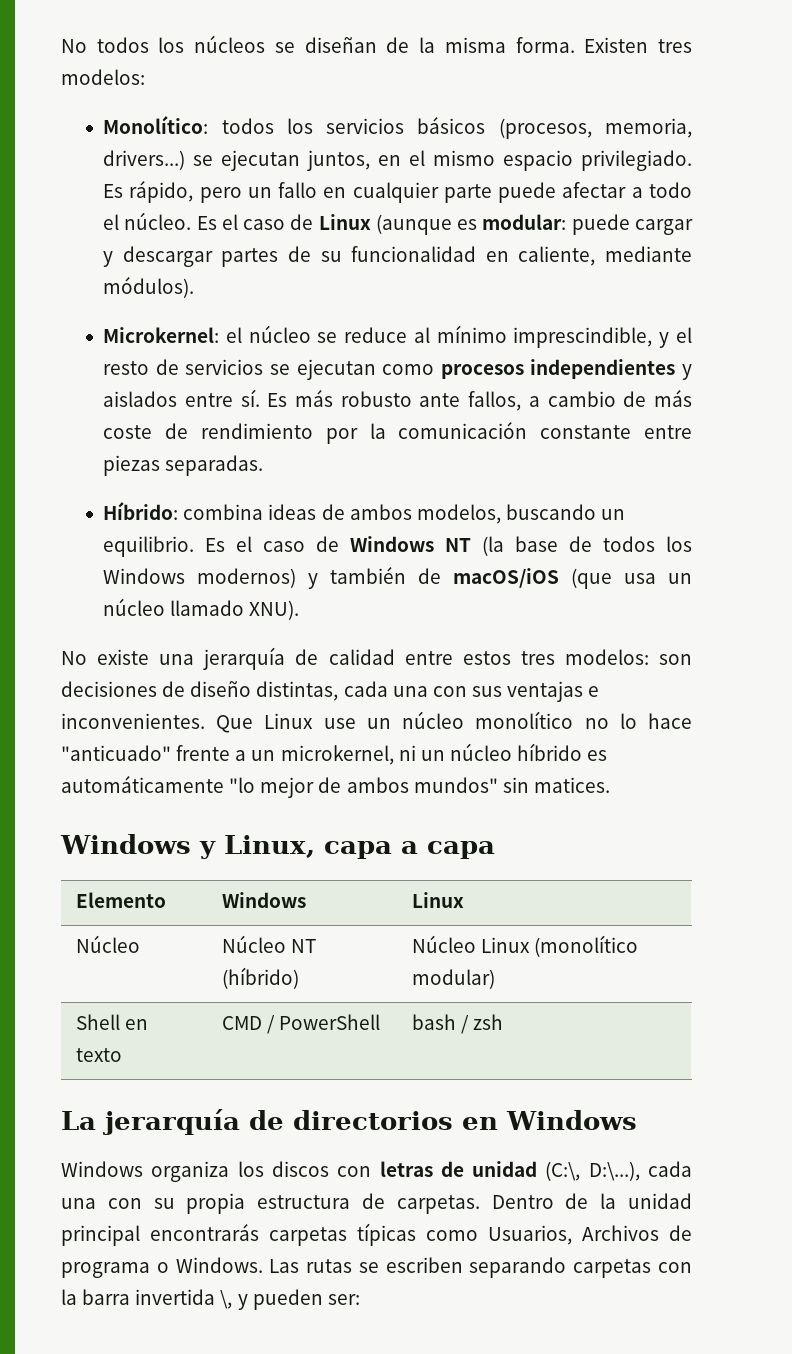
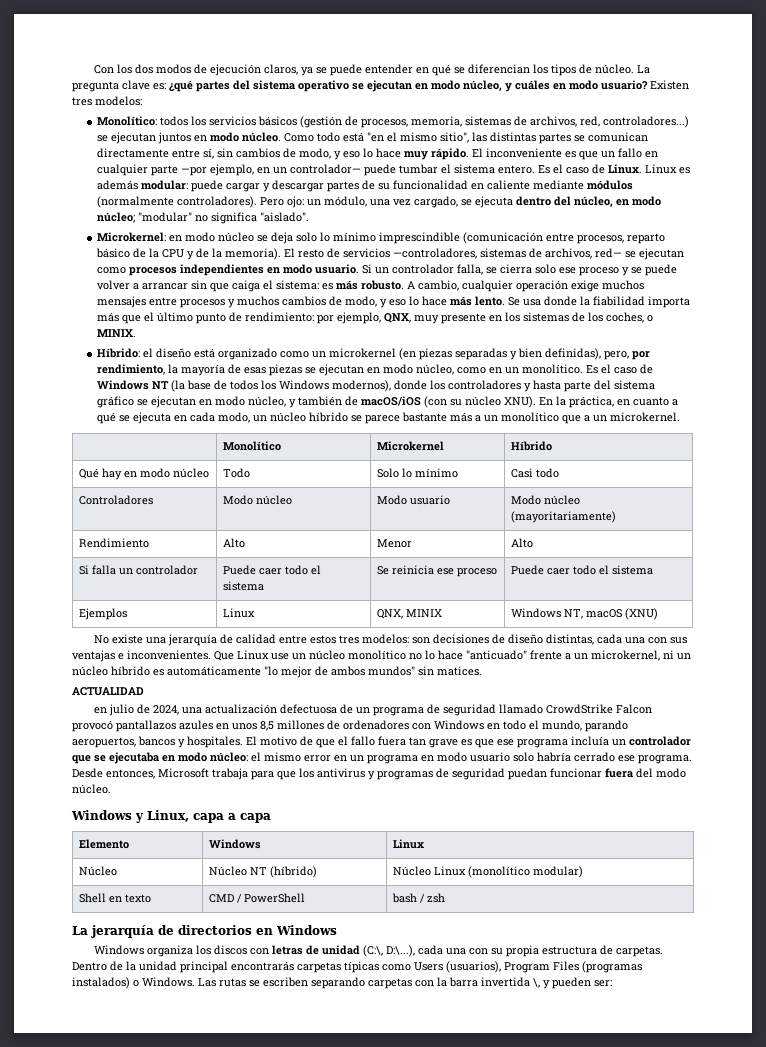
[61,35,575,53] No todos los núcleos se diseñan de la misma forma. -> [93,64,650,76] [72,80,648,92] Con los dos modos de ejecución claros, ya se puede entender en qué se diferencian los tipos de núcleo. La pregunta clave es: ¿qué partes del sistema operativo se ejecutan en modo núcleo, y cuáles en modo usuario?
[498,118,693,139] [103,150,692,171] [103,181,242,203] (procesos, memoria, drivers...) se ejecutan juntos, en el mismo espacio privilegiado. Es rápido, pero -> [299,116,689,128] [96,132,648,144] [96,148,598,160] (gestión de procesos, memoria, sistemas de archivos, red, controladores...) se ejecutan juntos en modo núcleo. Como todo está "en el mismo sitio", las distintas partes se comunican directamente entre sí, sin cambios de modo, y eso lo hace muy rápido. El inconveniente es que
[498,182,692,203] [103,212,478,235] puede afectar a todo el núcleo. Es el caso de Linux (aunque es -> [180,164,690,176] [96,180,138,190] —por ejemplo, en un controlador— puede tumbar el sistema entero. Es el caso de Linux. Linux es además
[518,246,693,266] [103,277,195,298] [103,325,693,348] [103,359,264,375] caliente, mediante módulos). // Microkernel: el núcleo se reduce al mínimo imprescindible, y el resto de servicios -> [486,180,633,190] [96,196,661,208] [96,212,309,224] [96,232,665,244] [95,248,622,260] caliente mediante módulos (normalmente controladores). Pero ojo: un módulo, una vez cargado, se ejecuta dentro del núcleo, en modo núcleo; "modular" no significa "aislado". // Microkernel: en modo núcleo se deja solo lo mínimo imprescindible (comunicación entre procesos, reparto básico de la CPU y de la memoria). El resto de servicios —controladores, sistemas de archivos, red—
[682,364,692,380] [103,389,692,411] [103,422,693,444] [103,455,264,476] [103,502,626,524] [103,536,195,557] y aislados entre sí. Es más robusto ante fallos, a cambio de más coste de rendimiento por la comunicación constante entre piezas separadas. // Híbrido: combina ideas de ambos modelos, buscando un equilibrio. -> [266,264,677,276] [96,280,644,292] [96,296,690,308] [96,312,653,324] [96,329,136,337] [96,348,650,360] [96,364,583,376] en modo usuario. Si un controlador falla, se cierra solo ese proceso y se puede volver a arrancar sin que caiga el sistema: es más robusto. A cambio, cualquier operación exige muchos mensajes entre procesos y muchos cambios de modo, y eso lo hace más lento. Se usa donde la fiabilidad importa más que el último punto de rendimiento: por ejemplo, QNX, muy presente en los sistemas de los coches, o MINIX. // Híbrido: el diseño está organizado como un microkernel (en piezas separadas y bien definidas), pero, por rendimiento, la mayoría de esas piezas se ejecutan en modo núcleo, como en un monolítico.
[197,567,692,589] [103,598,300,620] modernos) y también de macOS/iOS (que usa un núcleo llamado XNU). -> [331,380,655,392] [96,396,678,408] [96,412,680,424] [222,441,281,451] [376,441,444,451] [510,441,552,451] [78,468,209,480] [222,468,250,478] [376,468,458,478] [510,468,559,478] [78,495,153,505] [222,495,292,505] [376,495,450,505] [510,495,580,505] [510,511,616,523] [78,538,149,548] [222,538,245,548] [376,539,412,548] [510,538,533,548] [78,565,198,575] [222,565,321,575] [222,581,264,591] [376,565,497,577] [510,565,653,575] [78,608,127,620] [222,608,255,618] [376,609,442,619] [510,608,658,620] modernos), donde los controladores y hasta parte del sistema gráfico se ejecutan en modo núcleo, y también de macOS/iOS (con su núcleo XNU). En la práctica, en cuanto a qué se ejecuta en cada modo, un núcleo híbrido se parece bastante más a un monolítico que a un microkernel. // | Monolítico | Microkernel | Híbrido // Qué hay en modo núcleo | Todo | Solo lo mínimo | Casi todo // Controladores | Modo núcleo | Modo usuario | Modo núcleo (mayoritariamente) // Rendimiento | Alto | Menor | Alto // Si falla un controlador | Puede caer todo el sistema | Se reinicia ese proceso | Puede caer todo el sistema // Ejemplos | Linux | QNX, MINIX | Windows NT, macOS (XNU)
(610, 785) none -> [72,687,144,696] [93,704,652,716] [72,720,628,732] [72,736,691,748] [72,752,692,764] [72,768,686,780] [72,784,111,794] // ACTUALIDAD // en julio de 2024, una actualización defectuosa de un programa de seguridad llamado CrowdStrike Falcon provocó pantallazos azules en unos 8,5 millones de ordenadores con Windows en todo el mundo, parando aeropuertos, bancos y hospitales. El motivo de que el fallo fuera tan grave es que ese programa incluía un controlador que se ejecutaba en modo núcleo: el mismo error en un programa en modo usuario solo habría cerrado ese programa. Desde entonces, Microsoft trabaja para que los antivirus y programas de seguridad puedan funcionar fuera del modo núcleo.
[488,1225,692,1245] [61,1262,150,1278] Usuarios, Archivos de programa -> [414,961,642,973] [72,977,130,989] Users (usuarios), Program Files (programas instalados)

